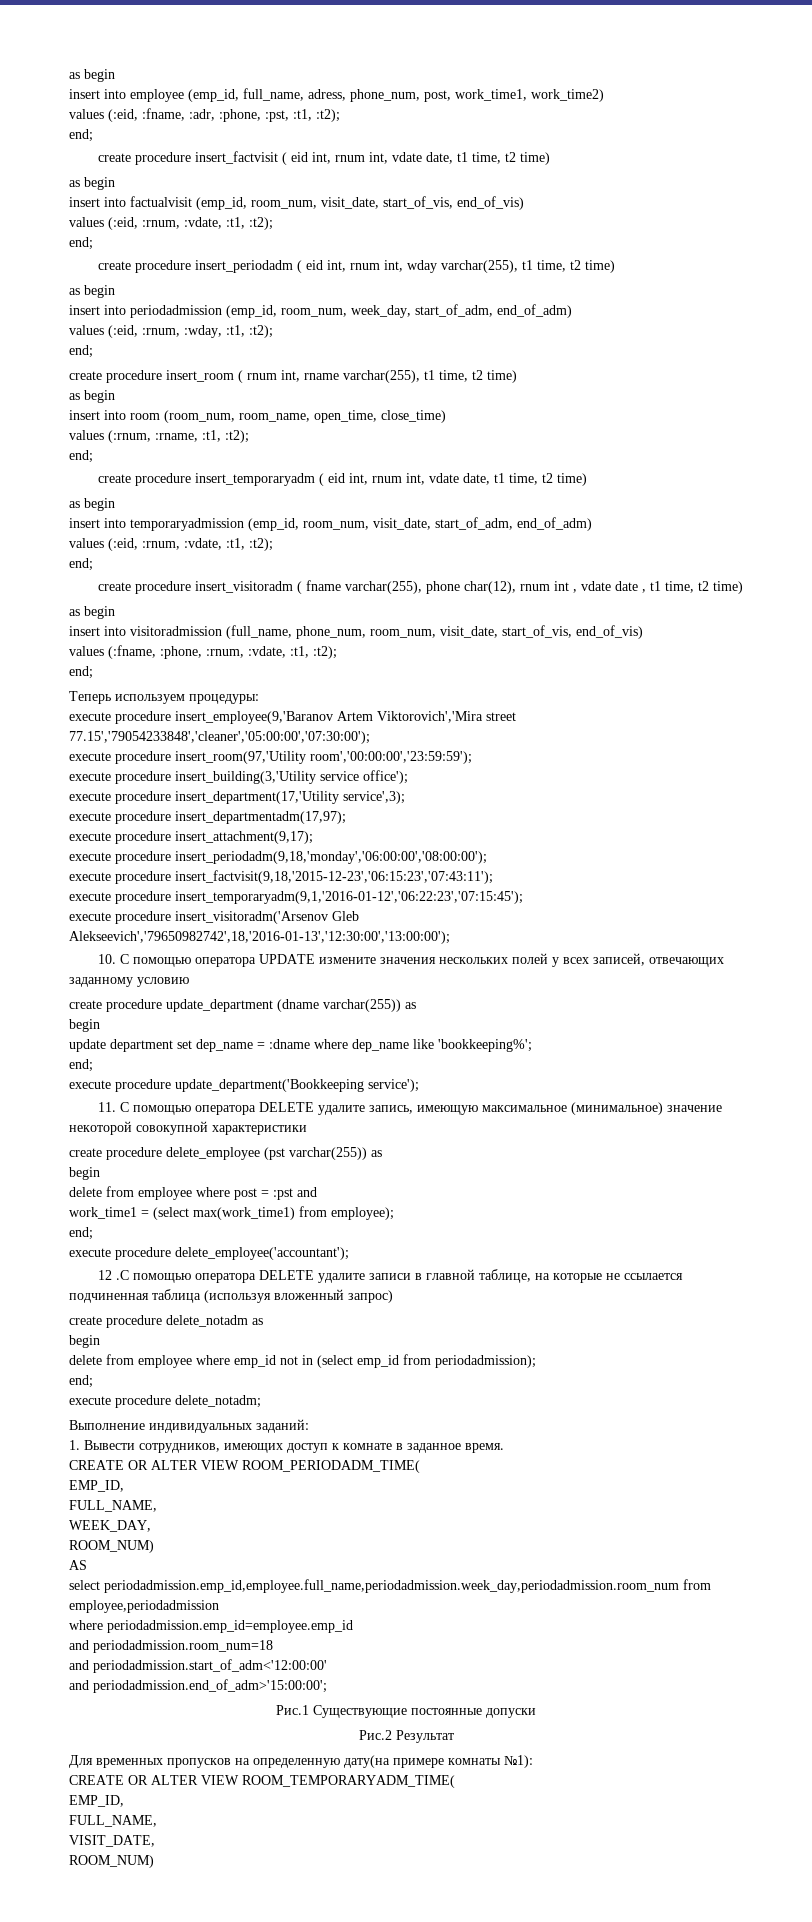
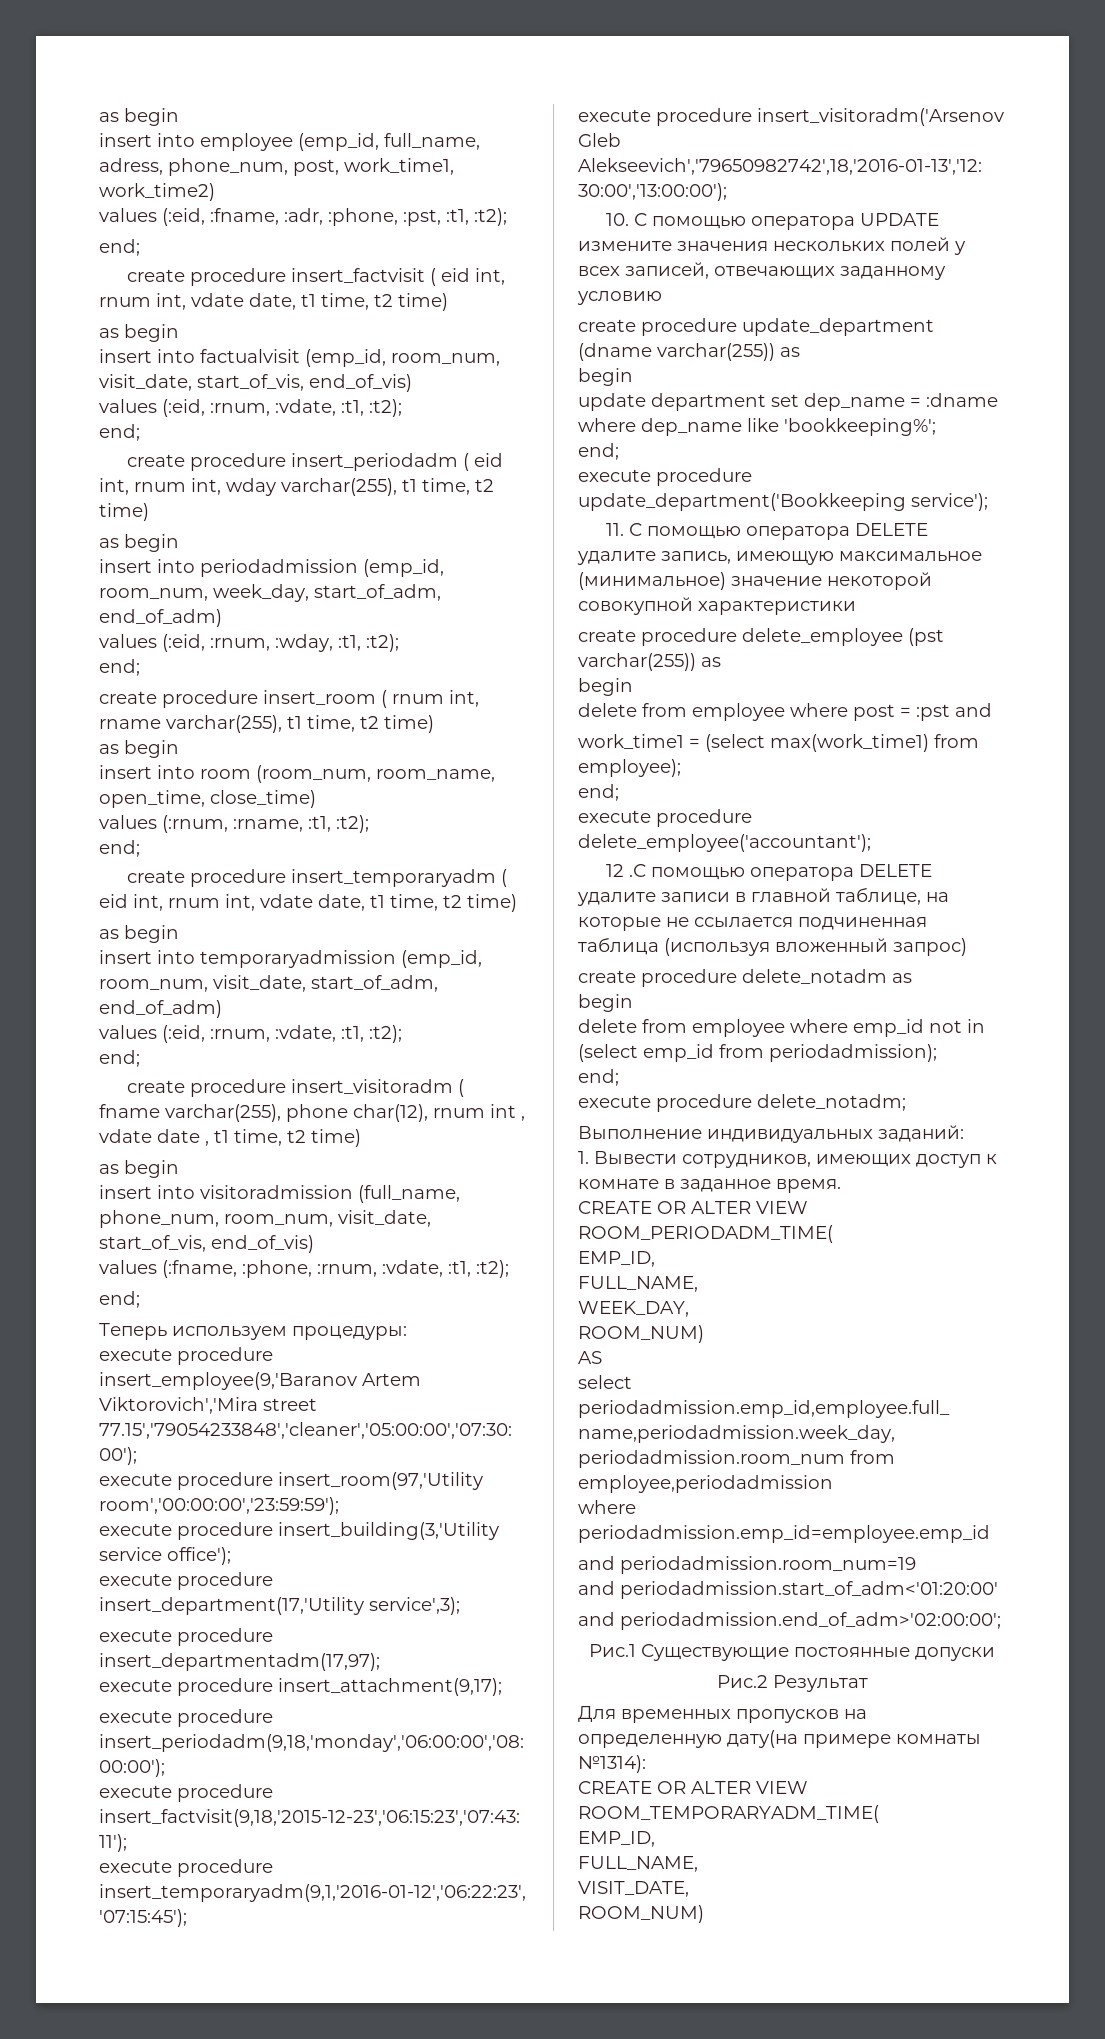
[93,1640,273,1653] [69,1659,327,1673] [69,1679,327,1693] periodadmission.room_num=18 // and periodadmission.start_of_adm<'12:00:00' // and periodadmission.end_of_adm>'15:00:00'; -> [620,1556,916,1574] [578,1581,998,1599] [578,1612,1001,1630] periodadmission.room_num=19 // and periodadmission.start_of_adm<'01:20:00' // and periodadmission.end_of_adm>'02:00:00';
[504,1755,533,1768] №1): -> [578,1755,646,1773] №1314):

